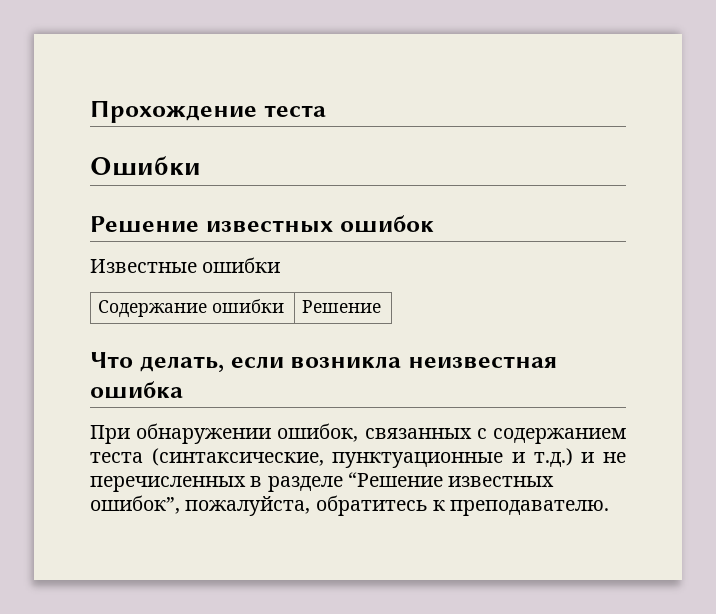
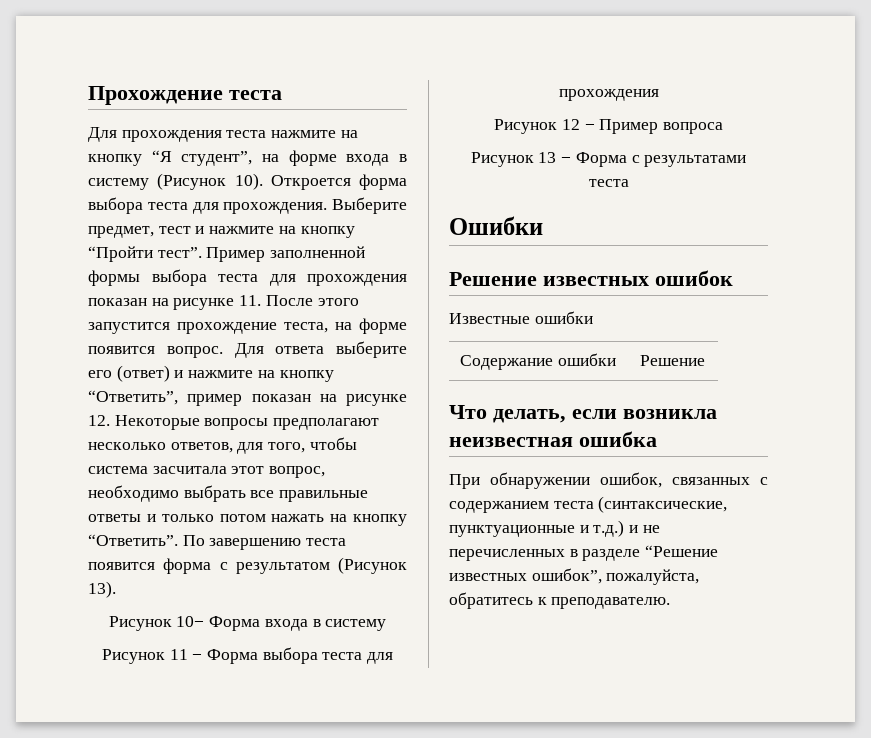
(326, 111) none -> [88,127,358,142] [88,150,407,166] [88,173,407,190] [88,197,407,214] [88,226,355,238] [88,246,366,262] [88,269,407,286] [88,295,359,310] [88,318,407,334] [88,341,407,358] [88,365,334,382] [88,390,407,406] [88,415,380,430] [88,437,357,454] [88,466,326,478] [88,485,369,502] [88,514,407,526] [88,534,347,550] [88,557,407,574] [88,581,116,598] [108,616,387,631] [101,647,394,664] [558,89,659,101] [494,119,723,134] [470,152,747,167] [588,179,629,187] // Для прохождения теста нажмите на кнопку “Я студент”, на форме входа в систему (Рисунок 10). Откроется форма выбора теста для прохождения. Выберите предмет, тест и нажмите на кнопку “Пройти тест”. Пример заполненной формы выбора теста для прохождения показан на рисунке 11. После этого запустится прохождение теста, на форме появится вопрос. Для ответа выберите его (ответ) и нажмите на кнопку “Ответить”, пример показан на рисунке 12. Некоторые вопросы предполагают несколько ответов, для того, чтобы система засчитала этот вопрос, необходимо выбрать все правильные ответы и только потом нажать на кнопку “Ответить”. По завершению теста появится форма с результатом (Рисунок 13). // Рисунок 10− Форма входа в систему // Рисунок 11 − Форма выбора теста для прохождения // Рисунок 12 − Пример вопроса // Рисунок 13 − Форма c результатами теста

